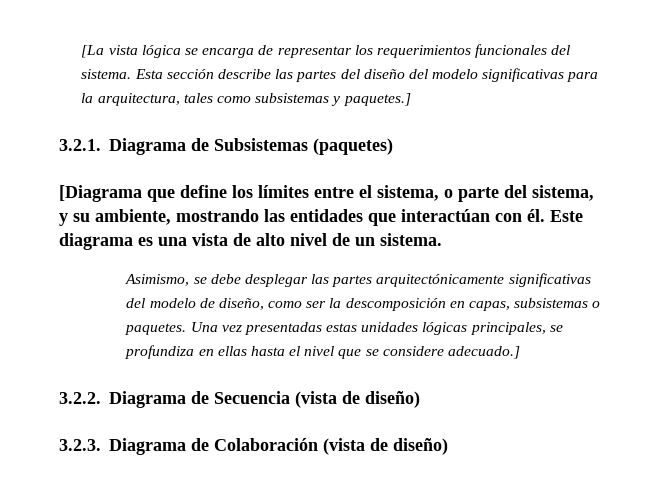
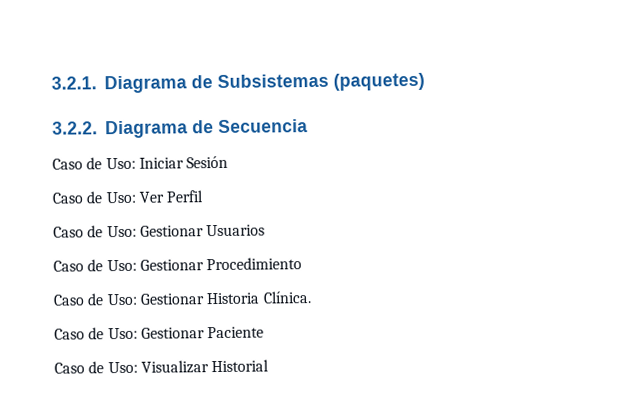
[81,44,571,58] [81,68,599,82] [81,93,411,106] [La vista lógica se encarga de representar los requerimientos funcionales del sistema. Esta sección describe las partes del diseño del modelo significativas para la arquitectura, tales como subsistemas y paquetes.] // -> (51, 83) none
[59,185,594,202] [59,209,583,226] [59,233,442,250] [125,273,591,287] [126,298,601,311] [125,322,563,335] [125,345,520,359] [59,391,420,408] [59,438,448,455] [Diagrama que define los límites entre el sistema, o parte del sistema, y su ambiente, mostrando las entidades que interactúan con él. Este diagrama es una vista de alto nivel de un sistema. // Asimismo, se debe desplegar las partes arquitectónicamente significativas del modelo de diseño, como ser la descomposición en capas, subsistemas o paquetes. Una vez presentadas estas unidades lógicas principales, se profundiza en ellas hasta el nivel que se considere adecuado.] // 3.2.2. Diagrama de Secuencia (vista de diseño) // 3.2.3. Diagrama de Colaboración (vista de diseño) -> [52,119,308,139] [52,155,229,170] [52,190,204,204] [53,224,266,238] [53,257,303,272] [53,291,311,306] [54,326,265,340] [54,359,270,374] 3.2.2. Diagrama de Secuencia // Caso de Uso: Iniciar Sesión // Caso de Uso: Ver Perfil // Caso de Uso: Gestionar Usuarios // Caso de Uso: Gestionar Procedimiento // Caso de Uso: Gestionar Historia Clínica. // Caso de Uso: Gestionar Paciente // Caso de Uso: Visualizar Historial

